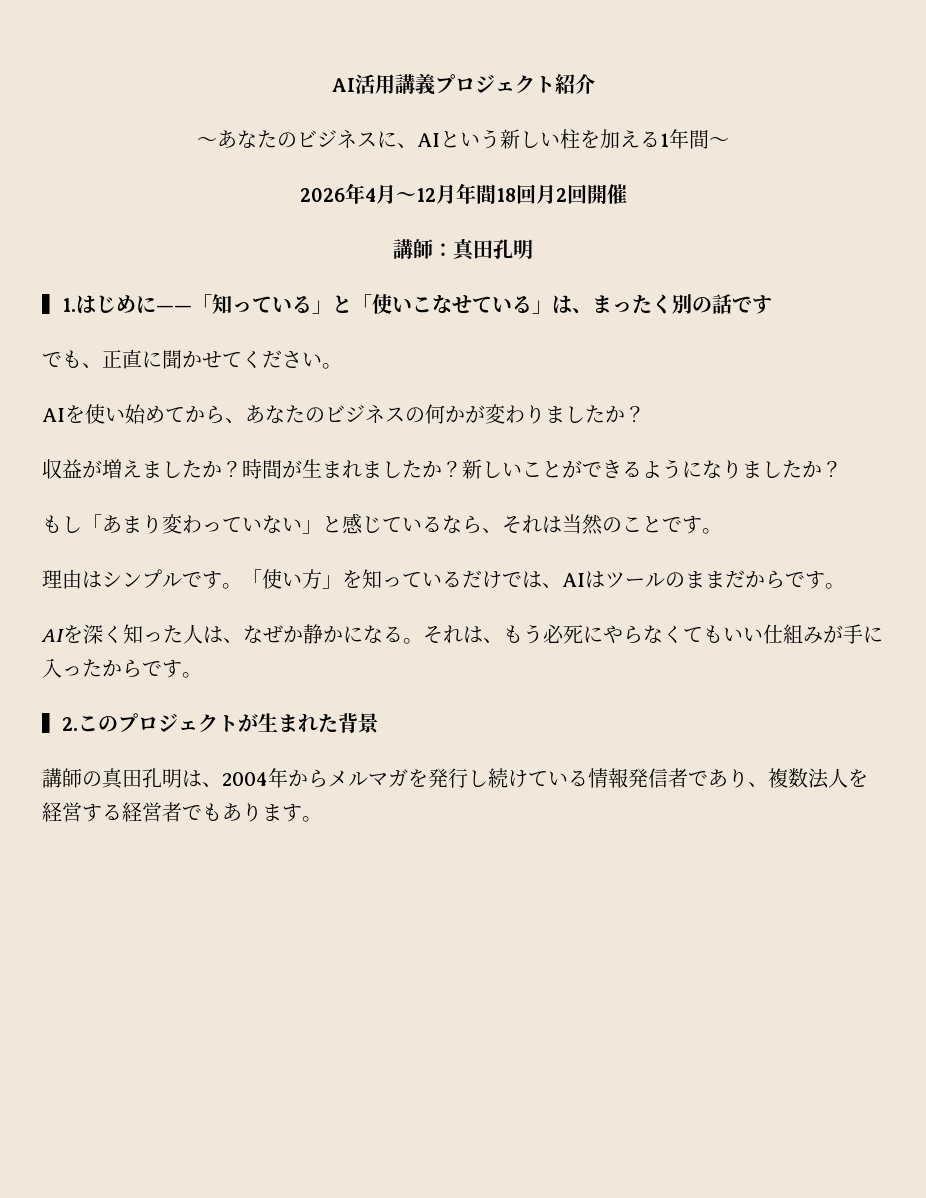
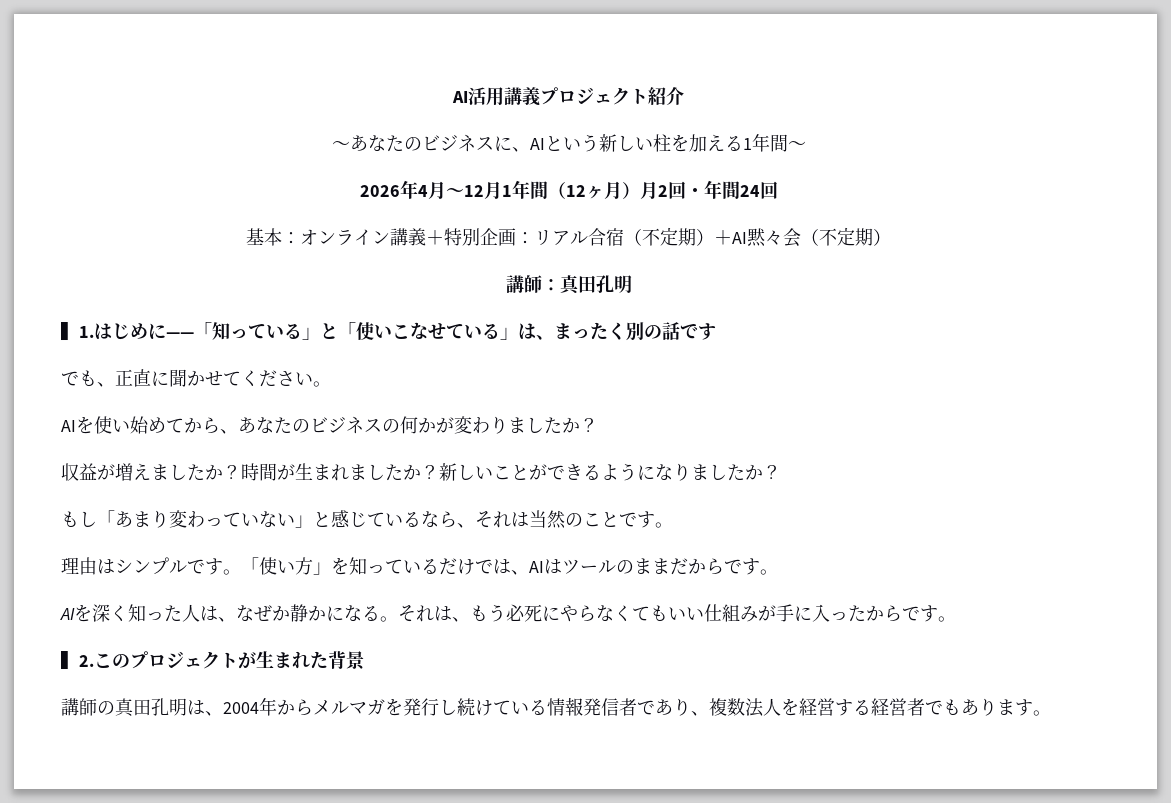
[455,183,627,204] 年間18回月2回開催 -> [501,180,778,200] [246,227,891,247] 1年間（12ヶ月）月2回・年間24回 // 基本：オンライン講義＋特別企画：リアル合宿（不定期）＋AI黙々会（不定期）

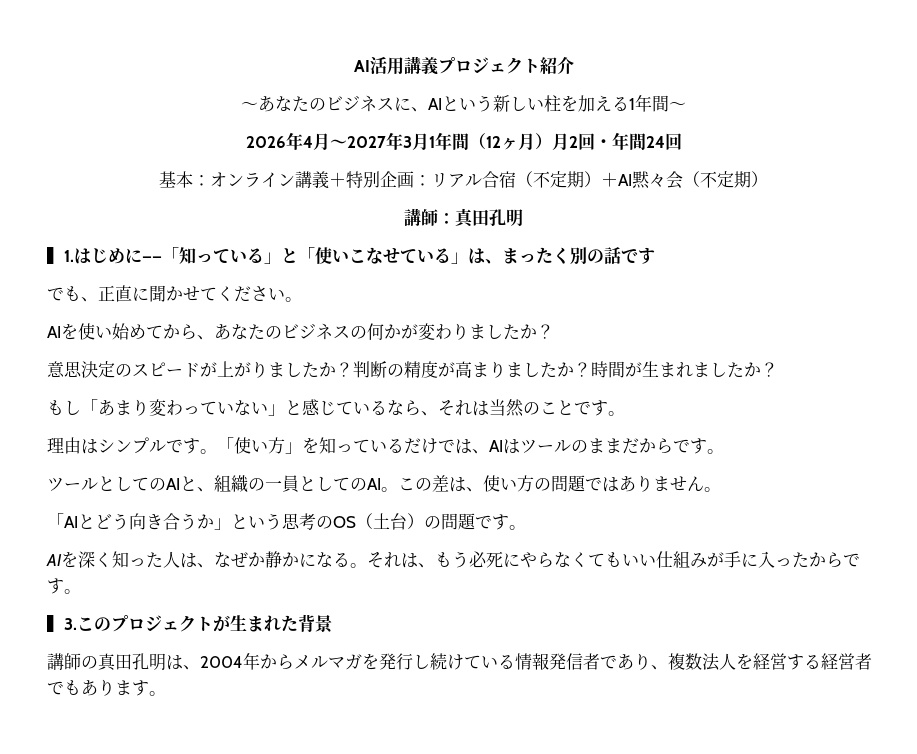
[463,185,484,197] 12 -> [346,132,412,150] 2027年3
[61,463,151,481] 収益が増え -> [47,361,506,378] 意思決定のスピードが上がりましたか？判断の精度が高まり
[439,463,781,481] 新しいことができるようになりましたか？ -> (778, 369) none
(778, 572) none -> [47,475,721,492] [47,513,526,530] // ツールとしてのAIと、組織の一員としてのAI。この差は、使い方の問題ではありません。 // 「AIとどう向き合うか」という思考のOS（土台）の問題です。
[61,651,94,670] ▍2. -> [47,615,77,632] ▍3.

